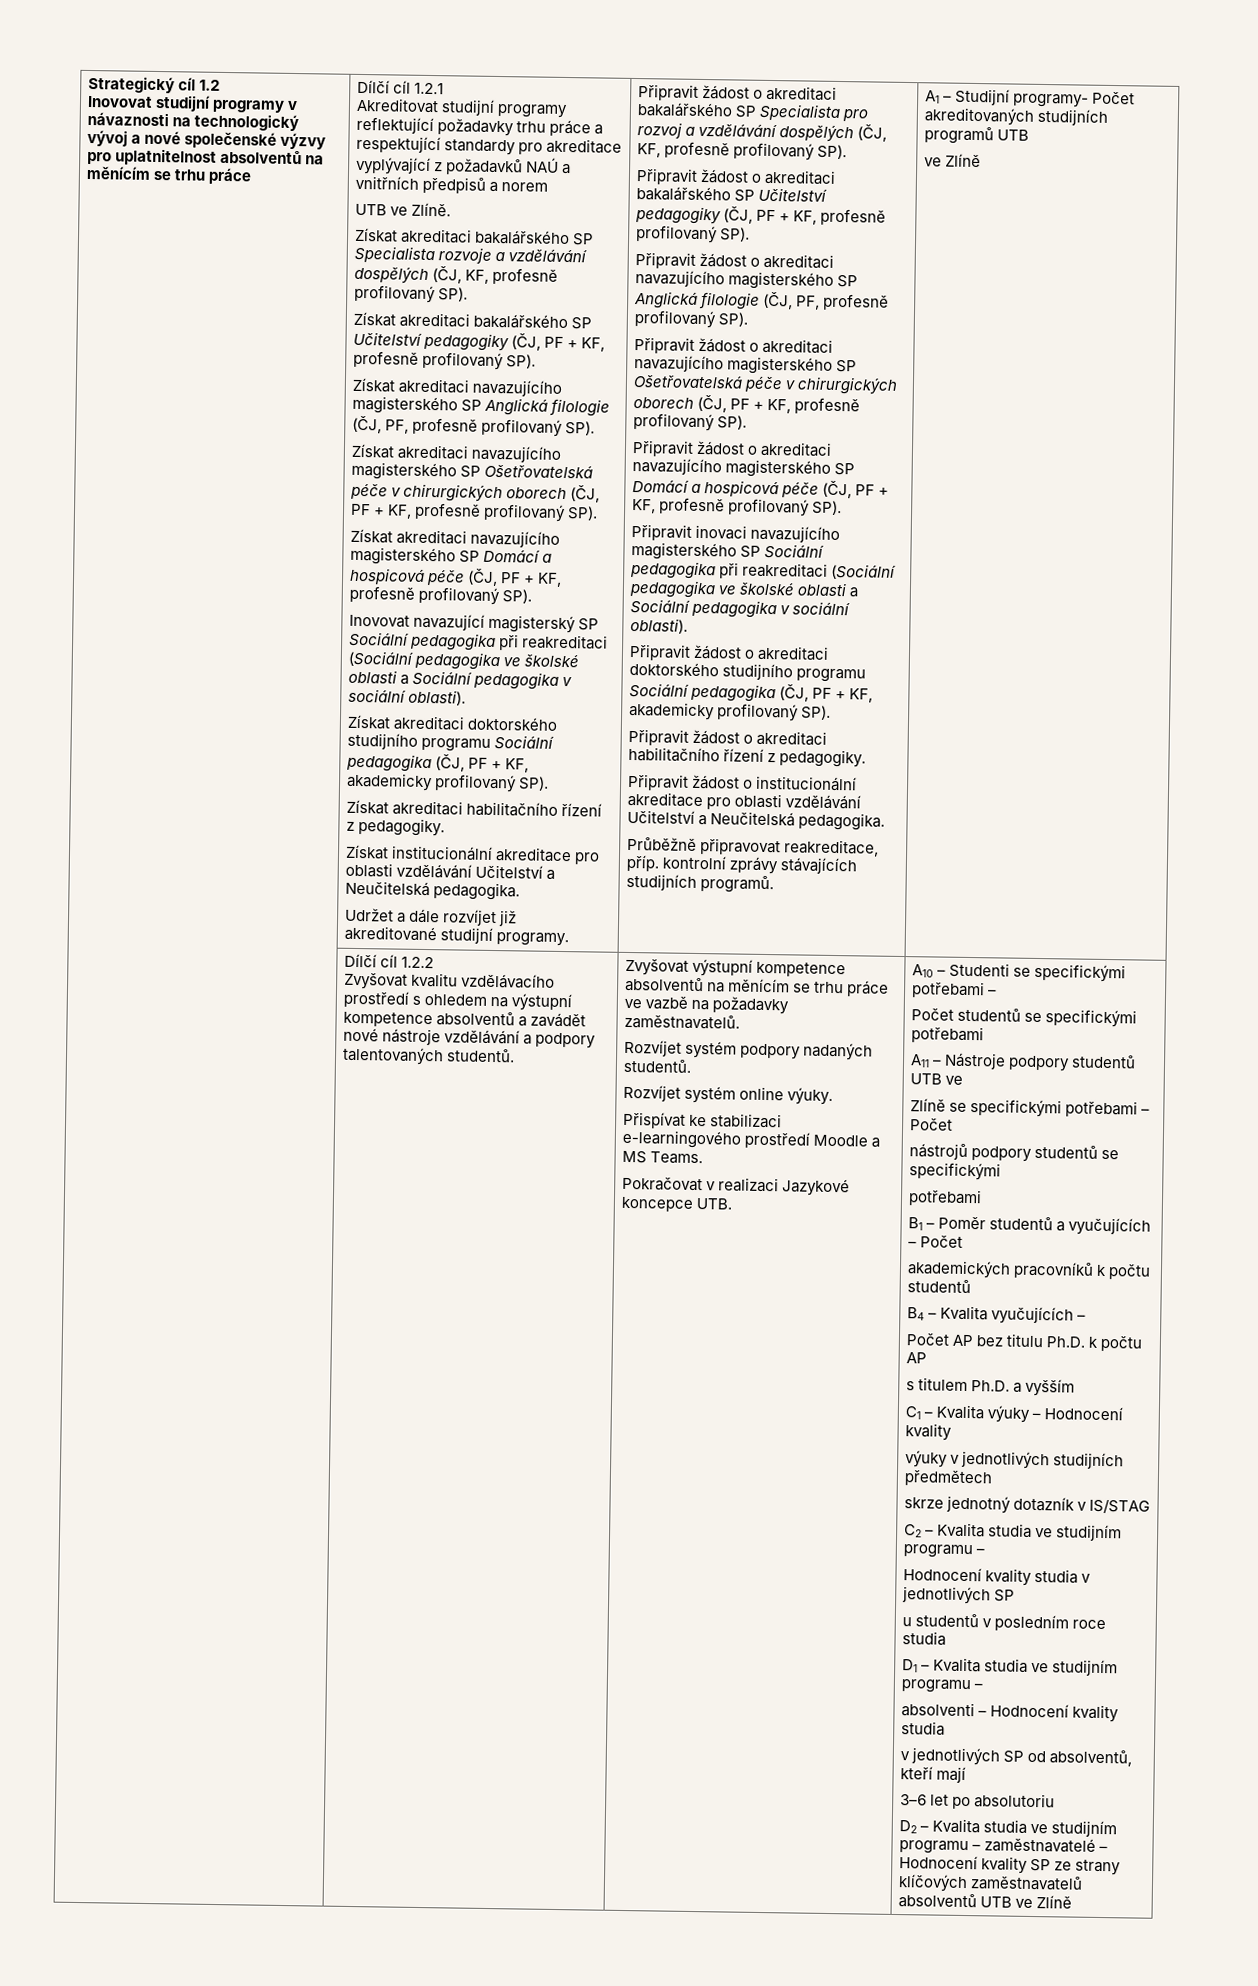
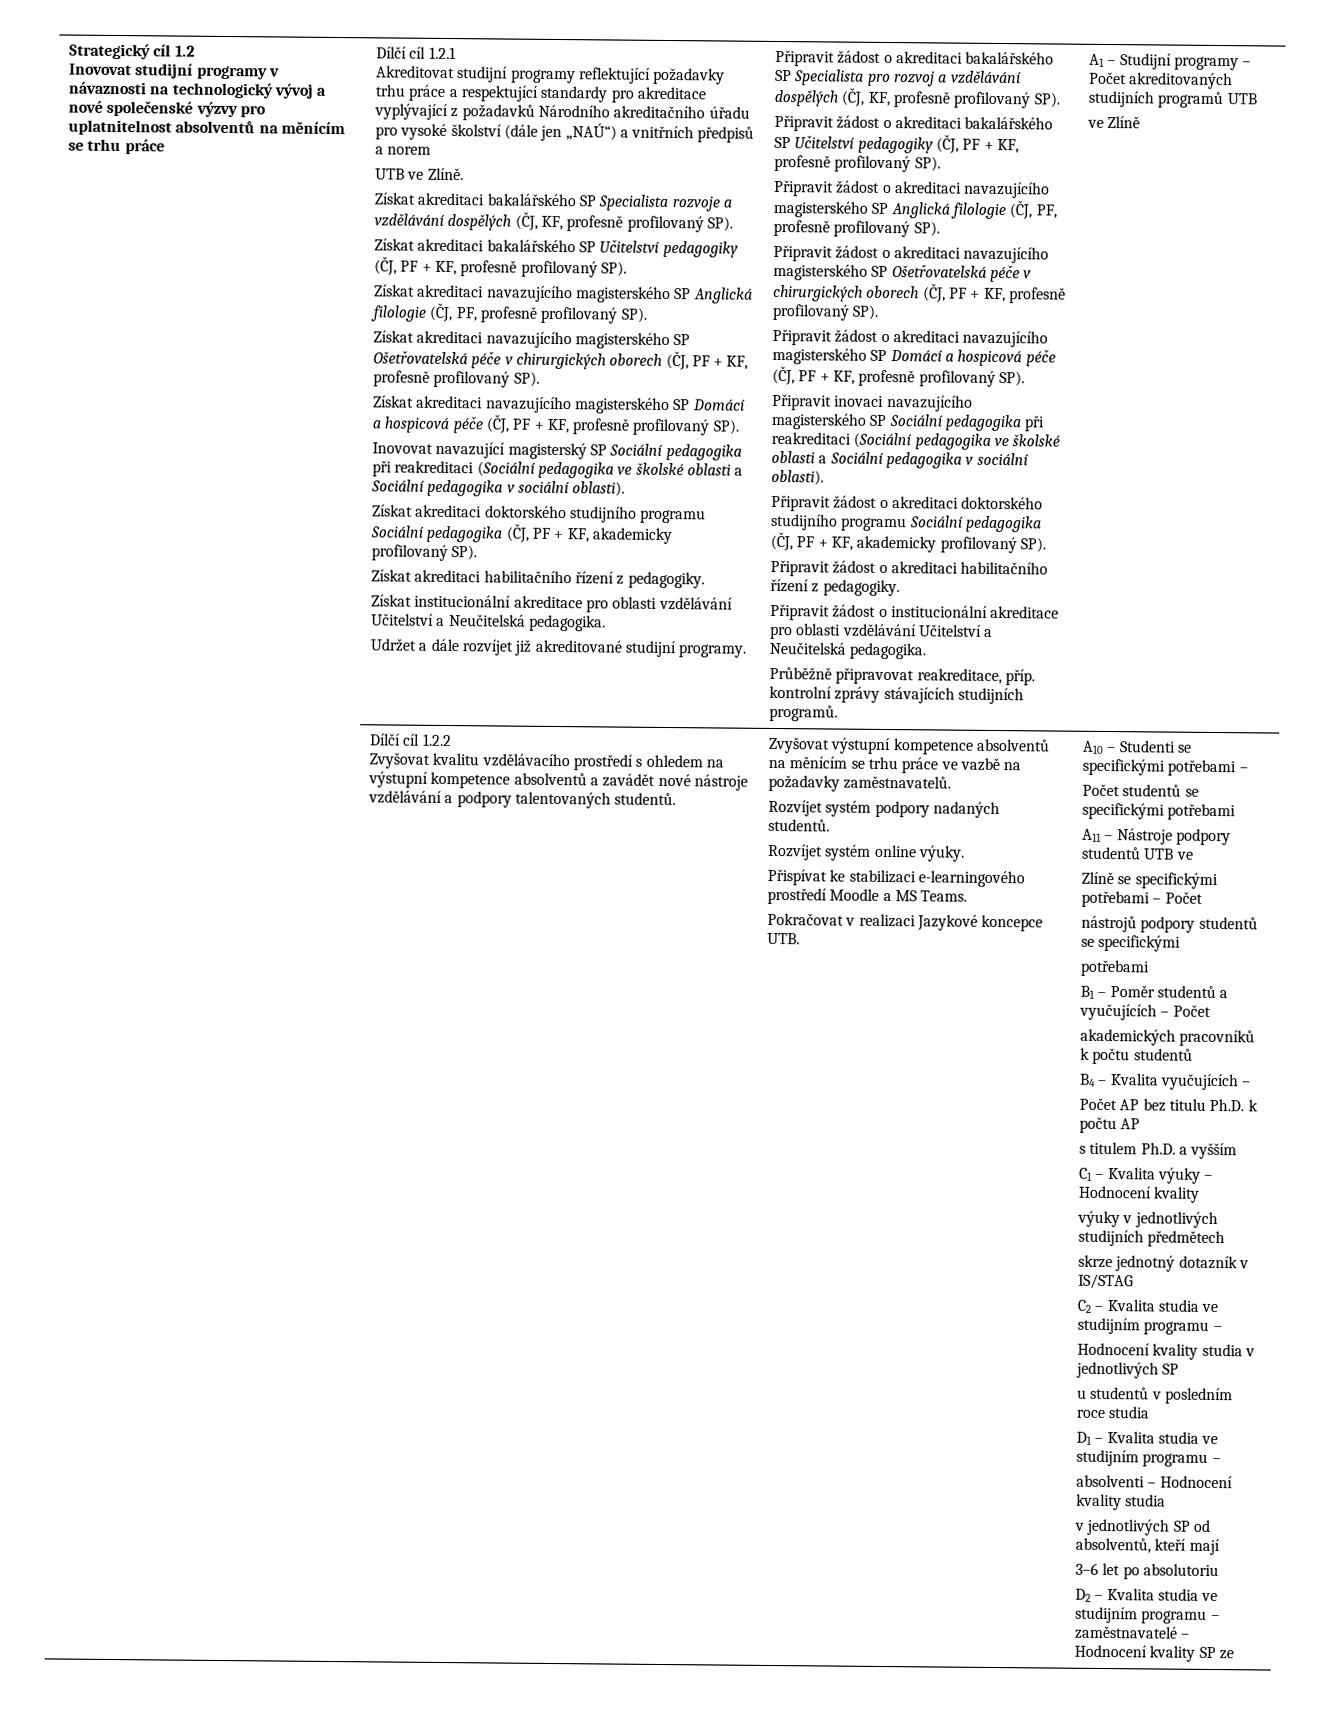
[525,157,559,173] NAÚ -> [537,104,750,119] [374,123,617,142] Národního akreditačního úřadu pro vysoké školství (dále jen „NAÚ“)
[1012,93,1089,108] programy- -> [1173,56,1252,71] programy –
[1074,1859,1121,1876] [897,1874,1083,1893] [897,1893,1072,1909] strany klíčových zaměstnavatelů absolventů UTB ve Zlíně -> (1234, 1655) none

